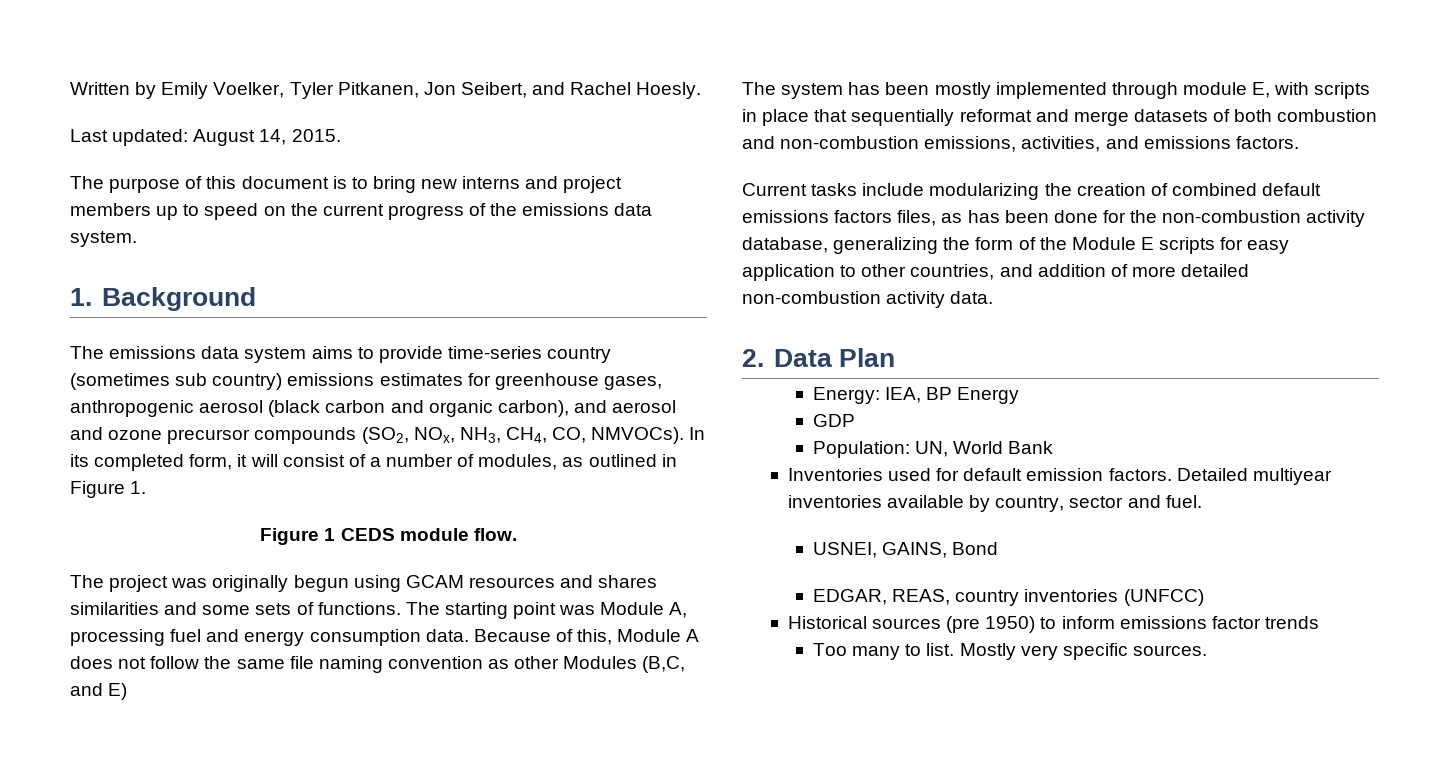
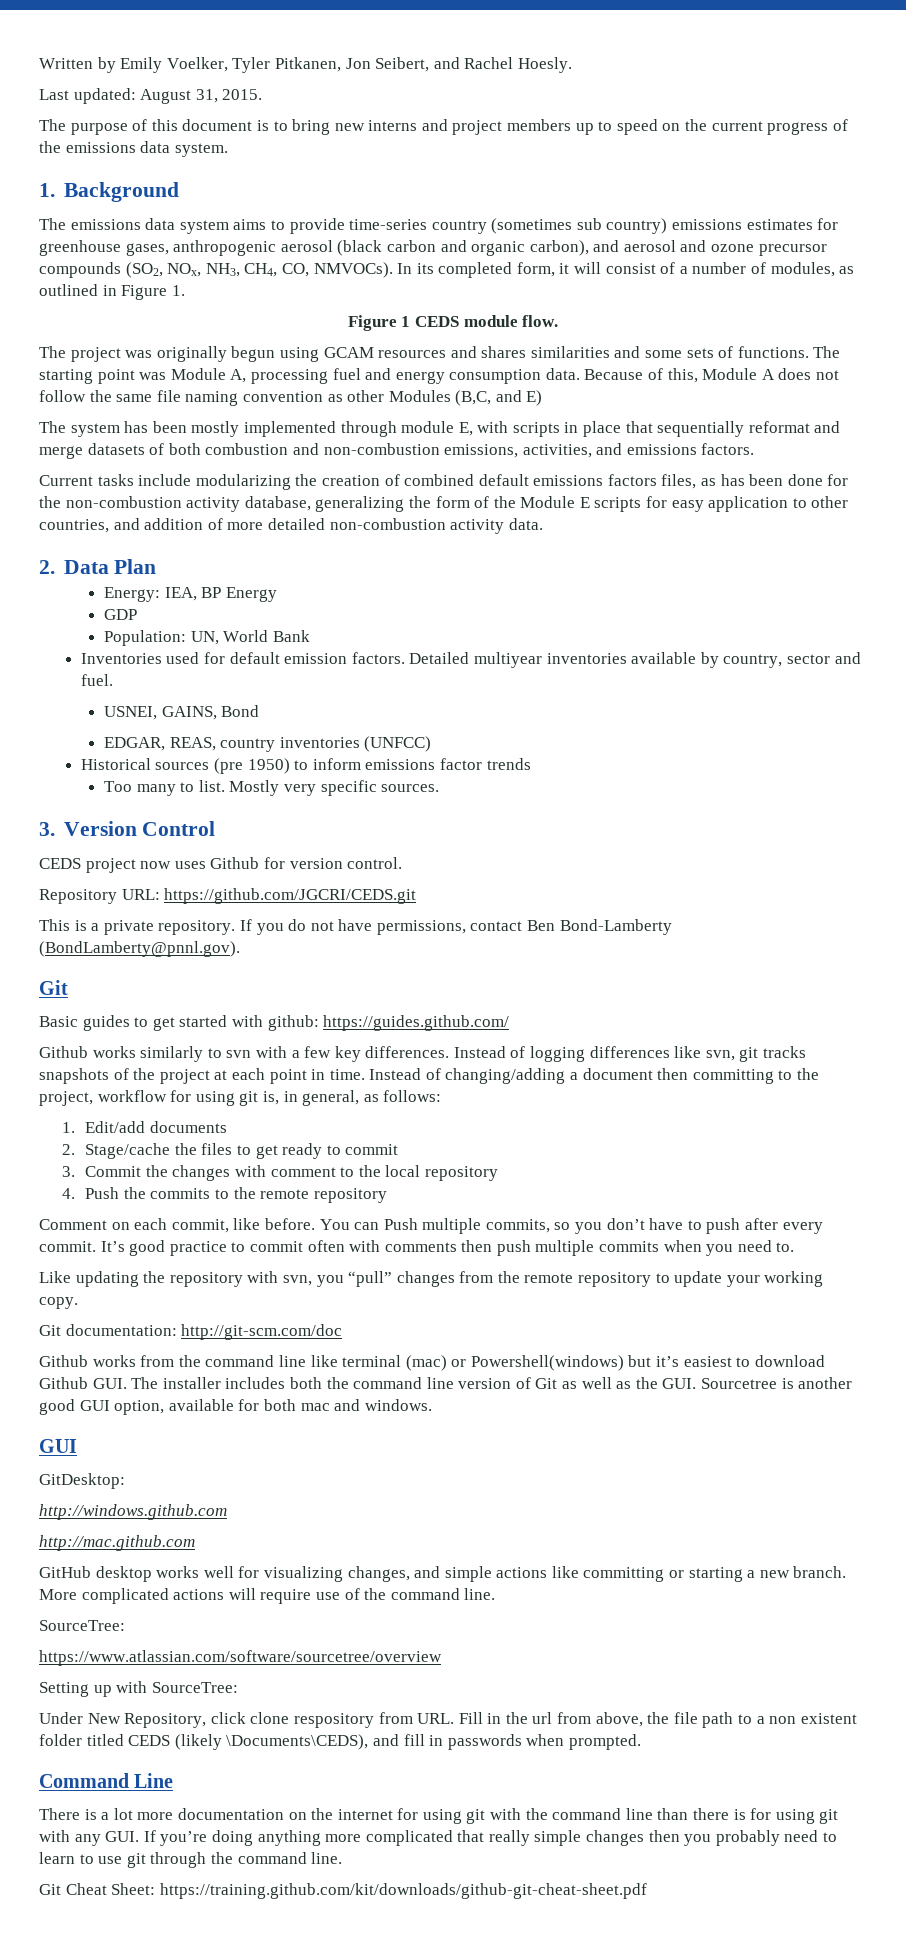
[259,129,287,145] 14, -> [195,89,218,103] 31,
(1207, 650) none -> [39,821,216,836] [39,857,403,873] [39,888,417,904] [39,919,672,935] [39,941,240,957] [39,980,68,995] [39,1015,510,1031] [39,1046,807,1062] [39,1068,820,1084] [39,1090,442,1106] [62,1121,227,1133] [62,1143,399,1159] [62,1165,498,1181] [62,1187,387,1203] [39,1218,823,1234] [39,1240,795,1256] [39,1271,824,1287] [39,1297,78,1309] [39,1324,343,1340] [39,1355,825,1371] [39,1377,853,1389] [39,1399,432,1415] [39,1439,77,1453] [39,1473,125,1489] [39,1504,227,1520] [39,1535,195,1551] [39,1566,847,1582] [39,1588,496,1604] [39,1620,125,1631] [39,1650,442,1666] [39,1681,238,1697] [39,1712,857,1728] [39,1734,641,1750] [39,1773,174,1788] [39,1808,839,1824] [39,1830,838,1846] [39,1852,343,1868] [39,1883,647,1899] // 3. Version Control // CEDS project now uses Github for version control. // Repository URL: https://github.com/JGCRI/CEDS.git // This is a private repository. If you do not have permissions, contact Ben Bond-Lamberty (BondLamberty@pnnl.gov). // Git // Basic guides to get started with github: https://guides.github.com/ // Github works similarly to svn with a few key differences. Instead of logging differences like svn, git tracks snapshots of the project at each point in time. Instead of changing/adding a document then committing to the project, workflow for using git is, in general, as follows: // 1. Edit/add documents // 2. Stage/cache the files to get ready to commit // 3. Commit the changes with comment to the local repository // 4. Push the commits to the remote repository // Comment on each commit, like before. You can Push multiple commits, so you don’t have to push after every commit. It’s good practice to commit often with comments then push multiple commits when you need to. // Like updating the repository with svn, you “pull” changes from the remote repository to update your working copy. // Git documentation: http://git-scm.com/doc // Github works from the command line like terminal (mac) or Powershell(windows) but it’s easiest to download Github GUI. The installer includes both the command line version of Git as well as the GUI. Sourcetree is another good GUI option, available for both mac and windows. // GUI // GitDesktop: // http://windows.github.com // http://mac.github.com // GitHub desktop works well for visualizing changes, and simple actions like committing or starting a new branch. More complicated actions will require use of the command line. // SourceTree: // https://www.atlassian.com/software/sourcetree/overview // Setting up with SourceTree: // Under New Repository, click clone respository from URL. Fill in the url from above, the file path to a non existent folder titled CEDS (likely \Documents\CEDS), and fill in passwords when prompted. // Command Line // There is a lot more documentation on the internet for using git with the command line than there is for using git with any GUI. If you’re doing anything more complicated that really simple changes then you probably need to learn to use git through the command line. // Git Cheat Sheet: https://training.github.com/kit/downloads/github-git-cheat-sheet.pdf

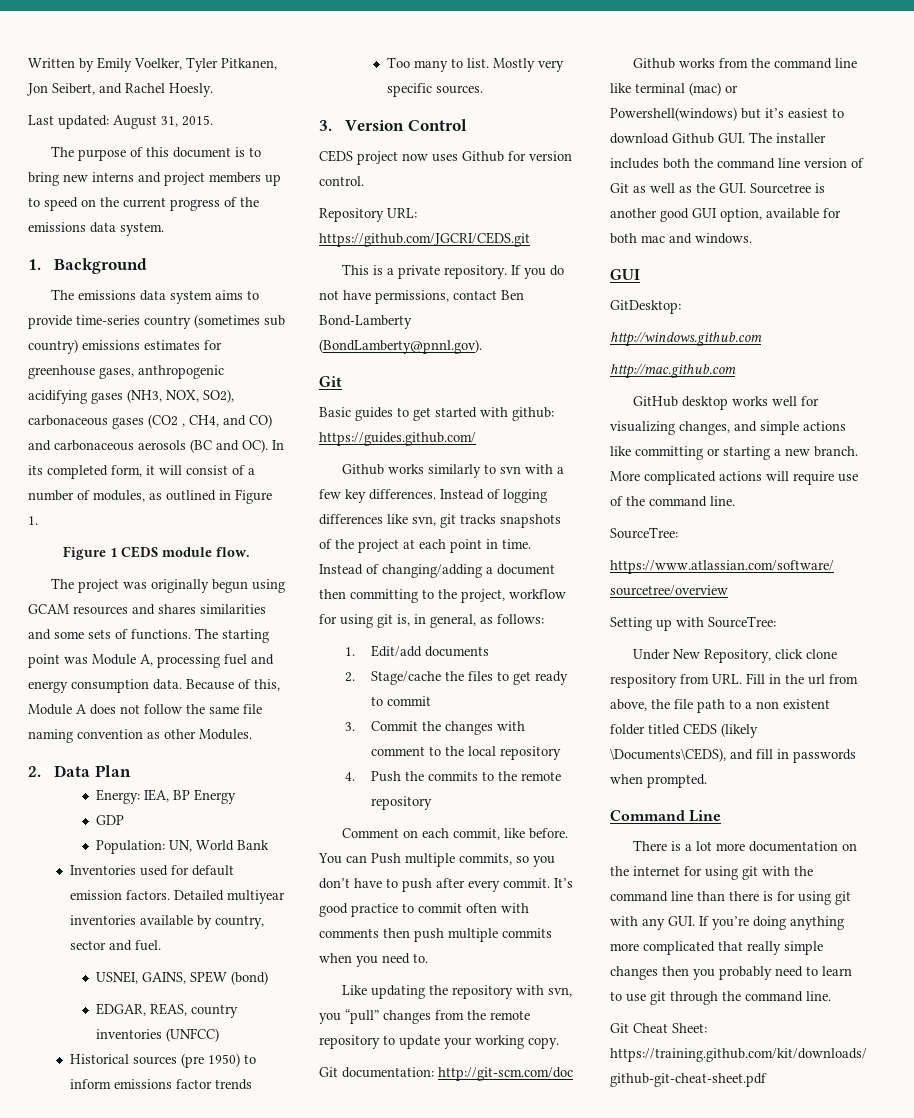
[280,240,827,256] [39,262,393,278] aerosol (black carbon and organic carbon), and aerosol and ozone precursor compounds (SO2, NOx, NH3, CH4, CO, NMVOCs). -> [28,389,234,404] [28,414,272,429] [28,439,268,453] acidifying gases (NH3, NOX, SO2), carbonaceous gases (CO2 , CH4, and CO) and carbonaceous aerosols (BC and OC).
[388,390,543,406] [39,421,841,437] [39,443,755,459] [39,474,849,490] [39,496,849,512] [39,518,543,534] Modules (B,C, and E) // The system has been mostly implemented through module E, with scripts in place that sequentially reformat and merge datasets of both combustion and non-combustion emissions, activities, and emissions factors. // Current tasks include modularizing the creation of combined default emissions factors files, as has been done for the non-combustion activity database, generalizing the form of the Module E scripts for easy application to other countries, and addition of more detailed non-combustion activity data. -> [199,729,252,740] Modules.
[221,705,260,717] Bond -> [190,971,269,985] SPEW (bond)

